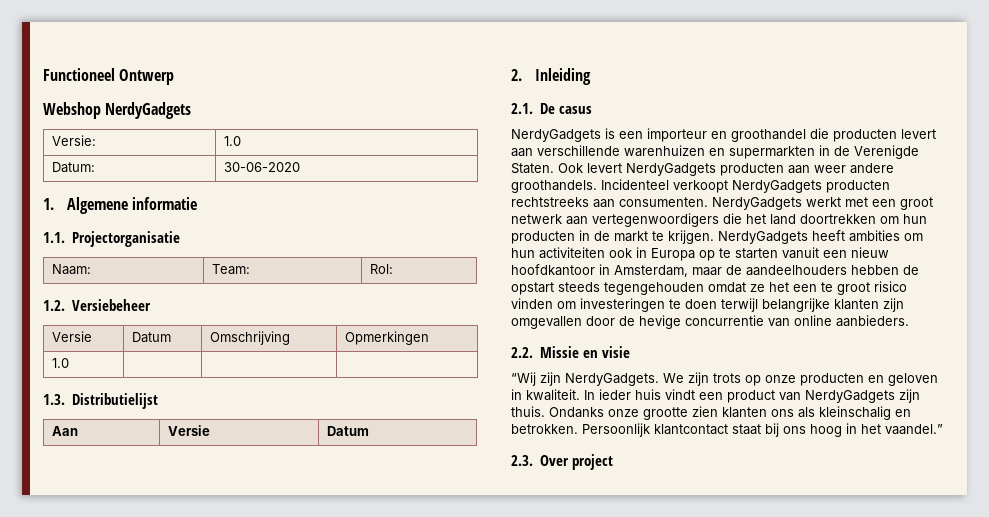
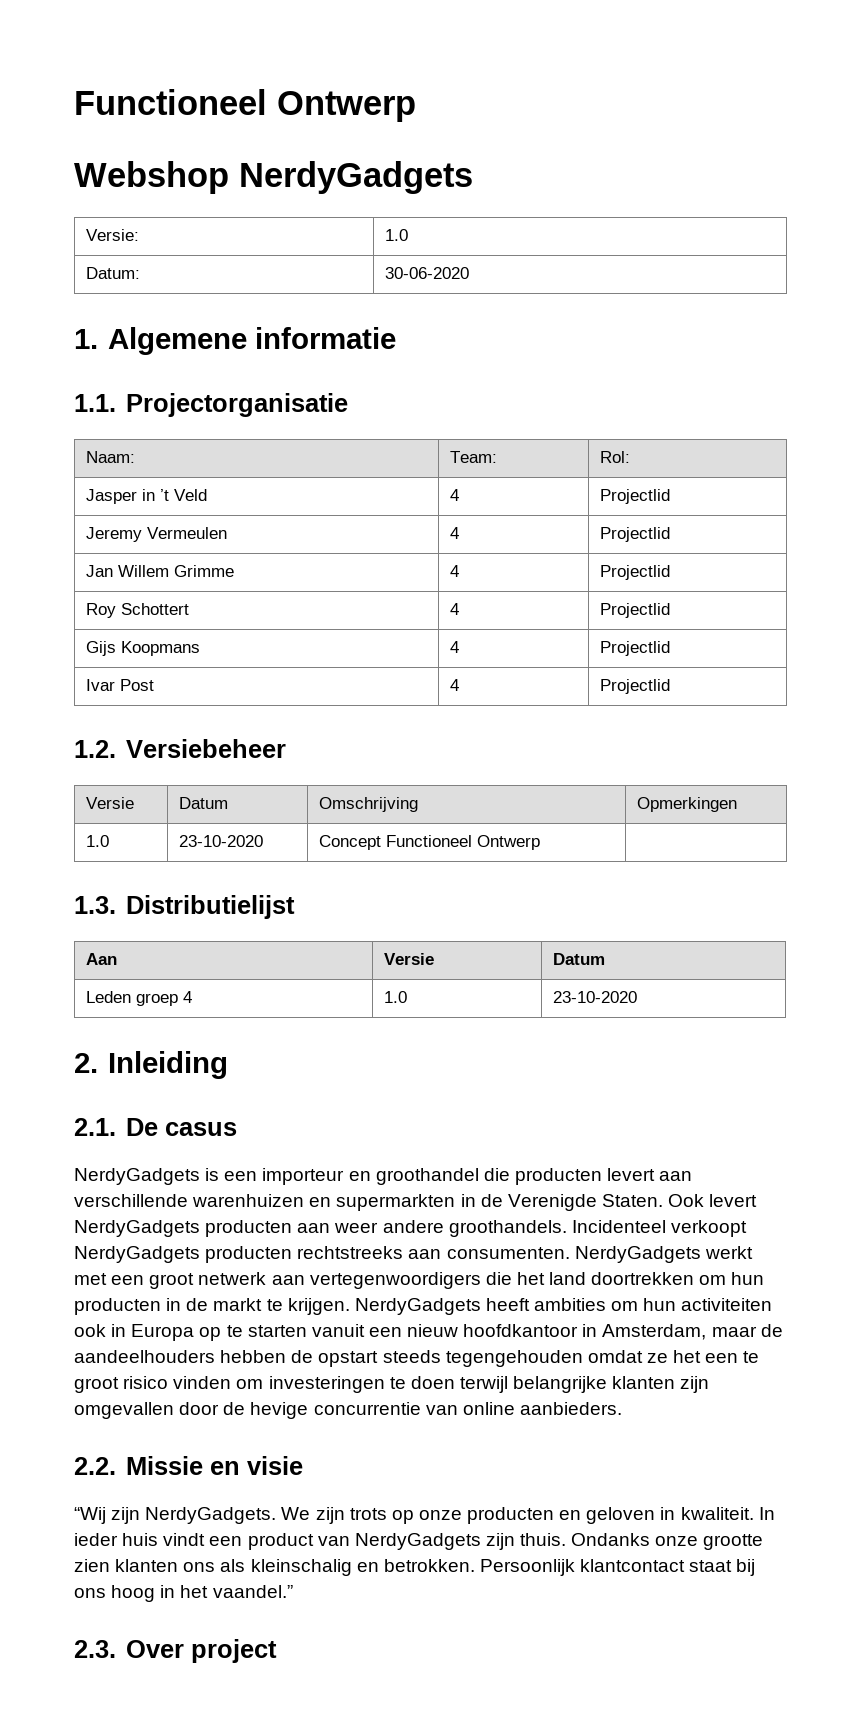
(393, 269) none -> [85,489,207,504] [449,489,459,501] [599,489,670,504] [85,527,227,542] [449,527,459,539] [599,527,670,542] [85,565,234,577] [449,565,459,577] [599,565,670,580] [85,603,189,618] [449,603,459,615] [599,603,670,618] [85,641,200,656] [449,641,459,653] [599,641,670,656] [85,679,154,691] [449,679,459,691] [599,679,670,694] // Jasper in ’t Veld | 4 | Projectlid // Jeremy Vermeulen | 4 | Projectlid // Jan Willem Grimme | 4 | Projectlid // Roy Schottert | 4 | Projectlid // Gijs Koopmans | 4 | Projectlid // Ivar Post | 4 | Projectlid
(69, 363) | -> [178,835,263,847] [318,835,540,850] 23-10-2020 | Concept Functioneel Ontwerp
(369, 431) none -> [85,991,192,1006] [383,991,407,1003] [552,991,637,1003] // Leden groep 4 | 1.0 | 23-10-2020

